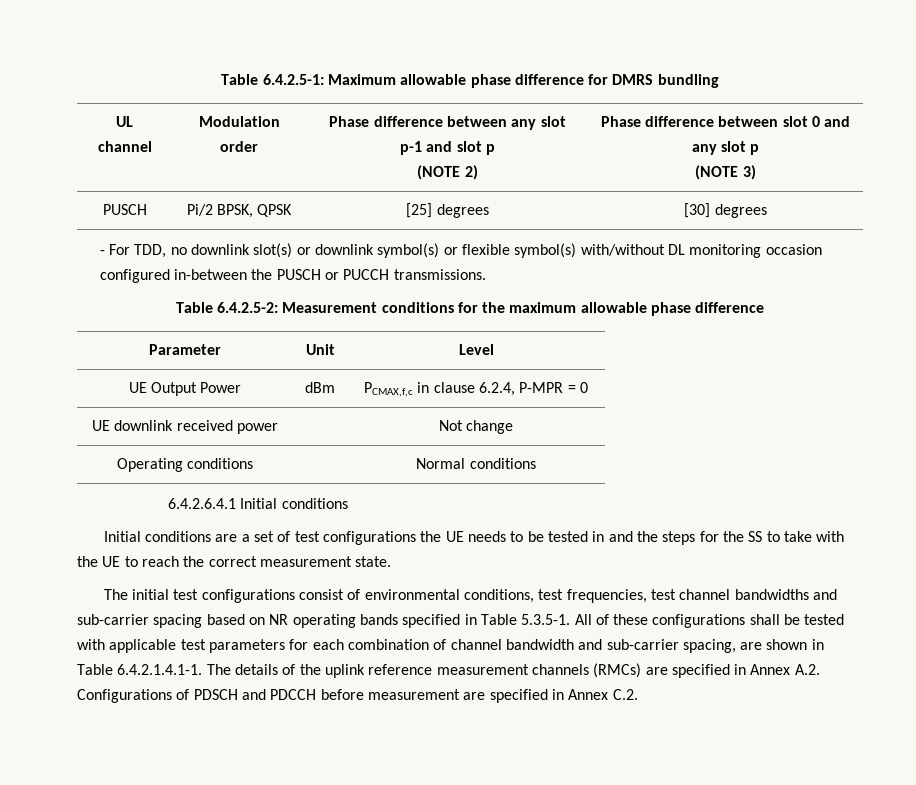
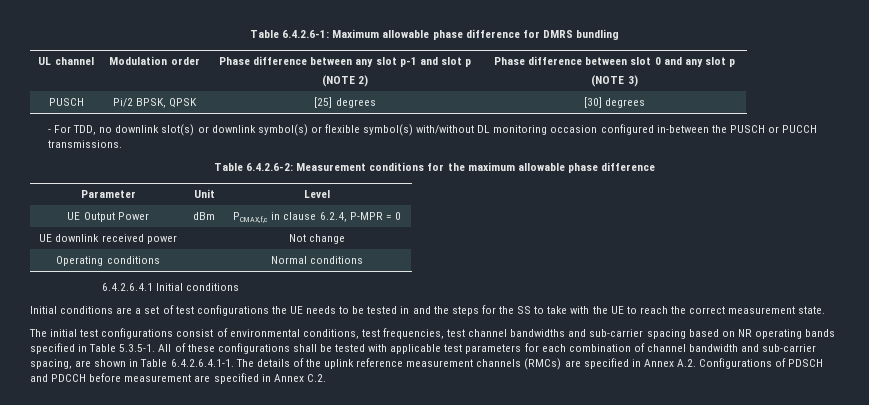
[221,74,324,85] Table 6.4.2.5-1: -> [250,30,330,38] Table 6.4.2.6-1:
[216,302,278,313] 6.4.2.5-2: -> [246,163,294,171] 6.4.2.6-2:
[117,664,203,675] 6.4.2.1.4.1-1. -> [170,359,234,367] 6.4.2.6.4.1-1.

